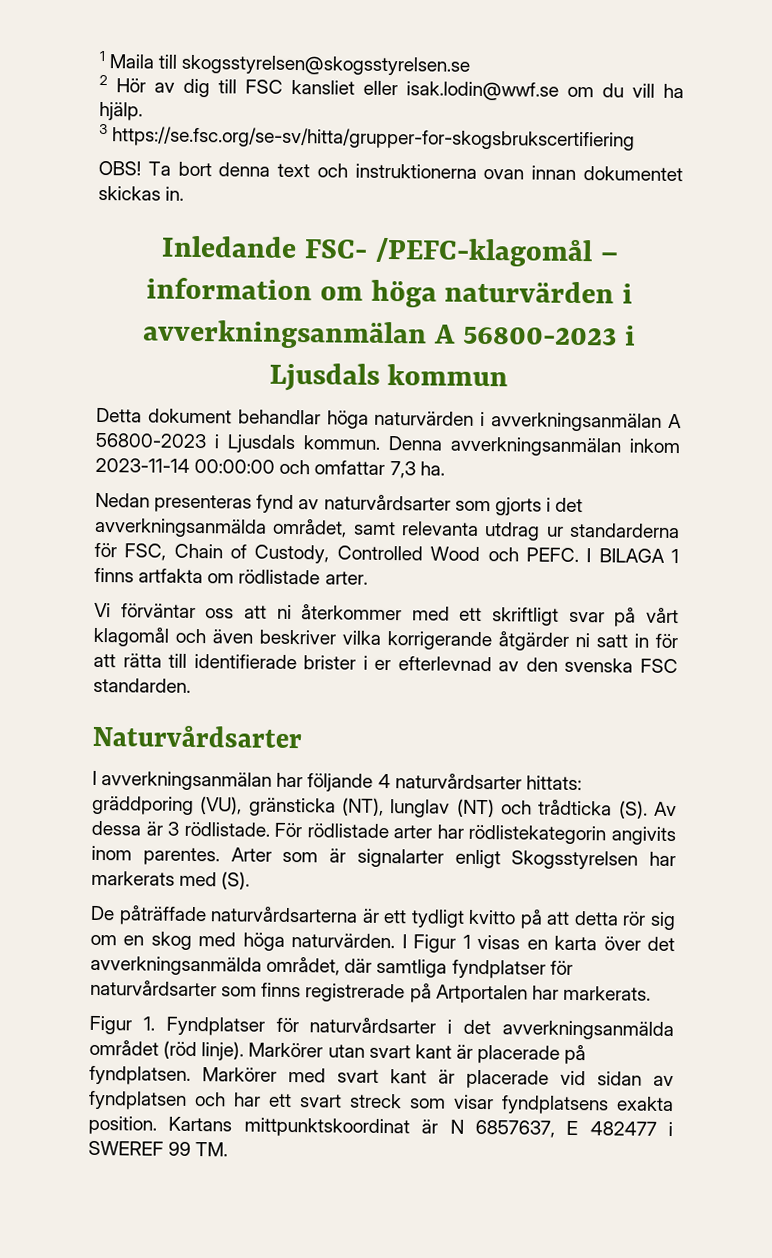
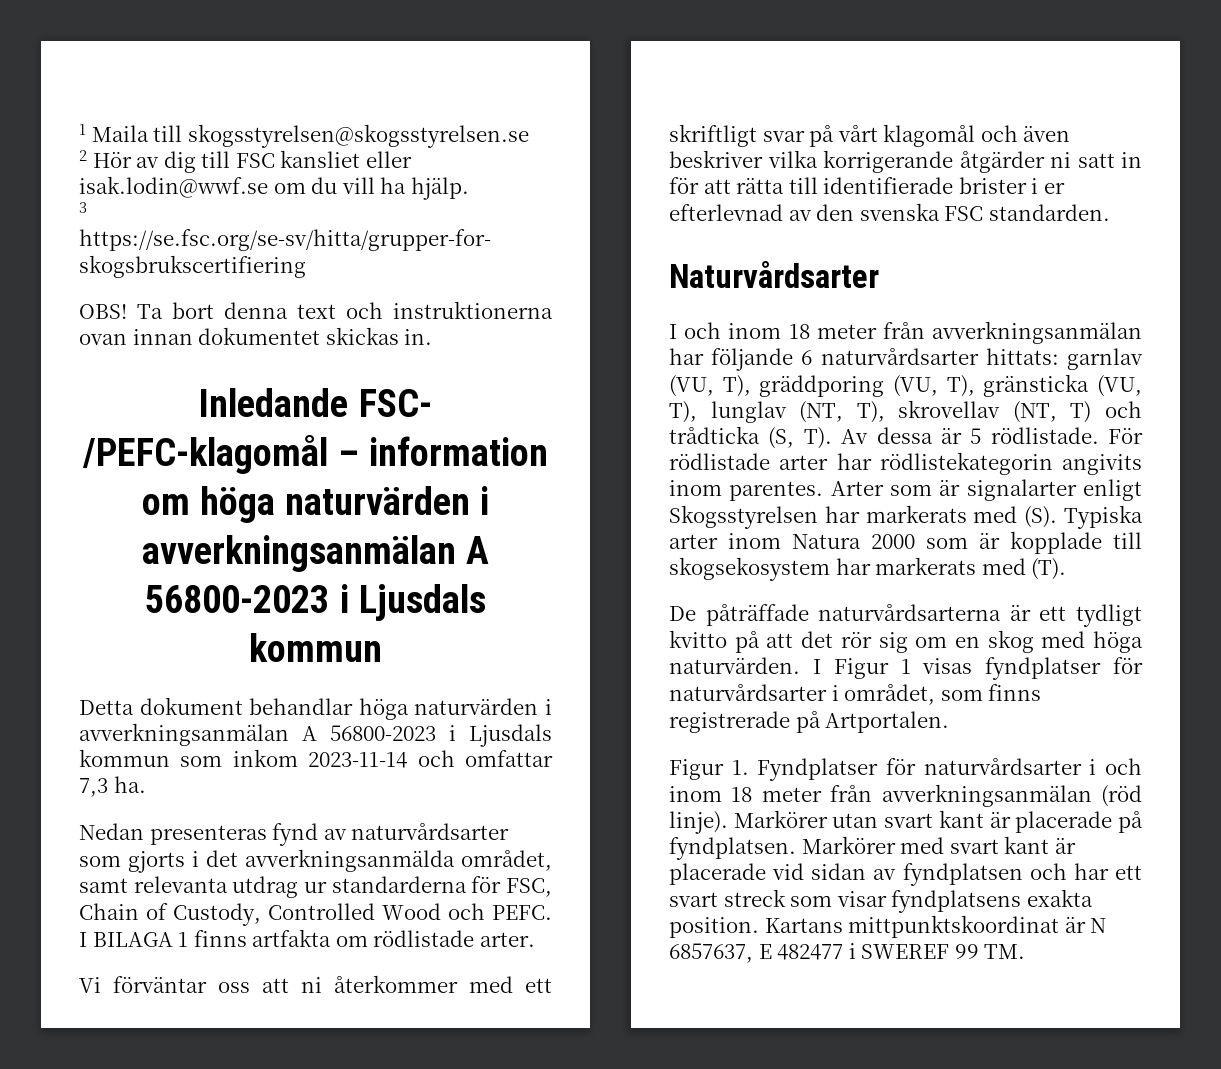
[303,435,622,457] kommun. Denna avverkningsanmälan -> [79,749,223,767] kommun som
[194,458,276,474] 00:00:00 -> (408, 760) none
(97, 777) none -> [684,322,925,339] och inom 18 meter från
[377,773,391,789] 4 -> [801,350,813,365] 6
[92,795,648,819] gräddporing (VU), gränsticka (NT), lunglav (NT) och trådticka (S). -> [1067,348,1143,370] [669,374,1142,397] [669,400,1142,423] [669,426,832,449] garnlav (VU, T), gräddporing (VU, T), gränsticka (VU, T), lunglav (NT, T), skrovellav (NT, T) och trådticka (S, T).
[167,821,180,836] 3 -> [970,428,982,444] 5
(251, 880) none -> [1064,505,1143,529] [669,531,1142,554] [669,557,1067,581] Typiska arter inom Natura 2000 som är kopplade till skogsekosystem har markerats med (T).
[573,910,619,926] detta -> [801,631,834,648] det
[526,935,675,952] [90,955,448,978] en karta över det avverkningsanmälda området, där samtliga -> (973, 666) none
(217, 988) none -> [831,684,936,705] i området,
[435,984,651,1004] Artportalen har markerats. -> [825,711,950,733] Artportalen.
[463,1019,675,1041] [89,1039,159,1056] det avverkningsanmälda området -> [1105,758,1142,775] [669,784,1092,807] och inom 18 meter från avverkningsanmälan

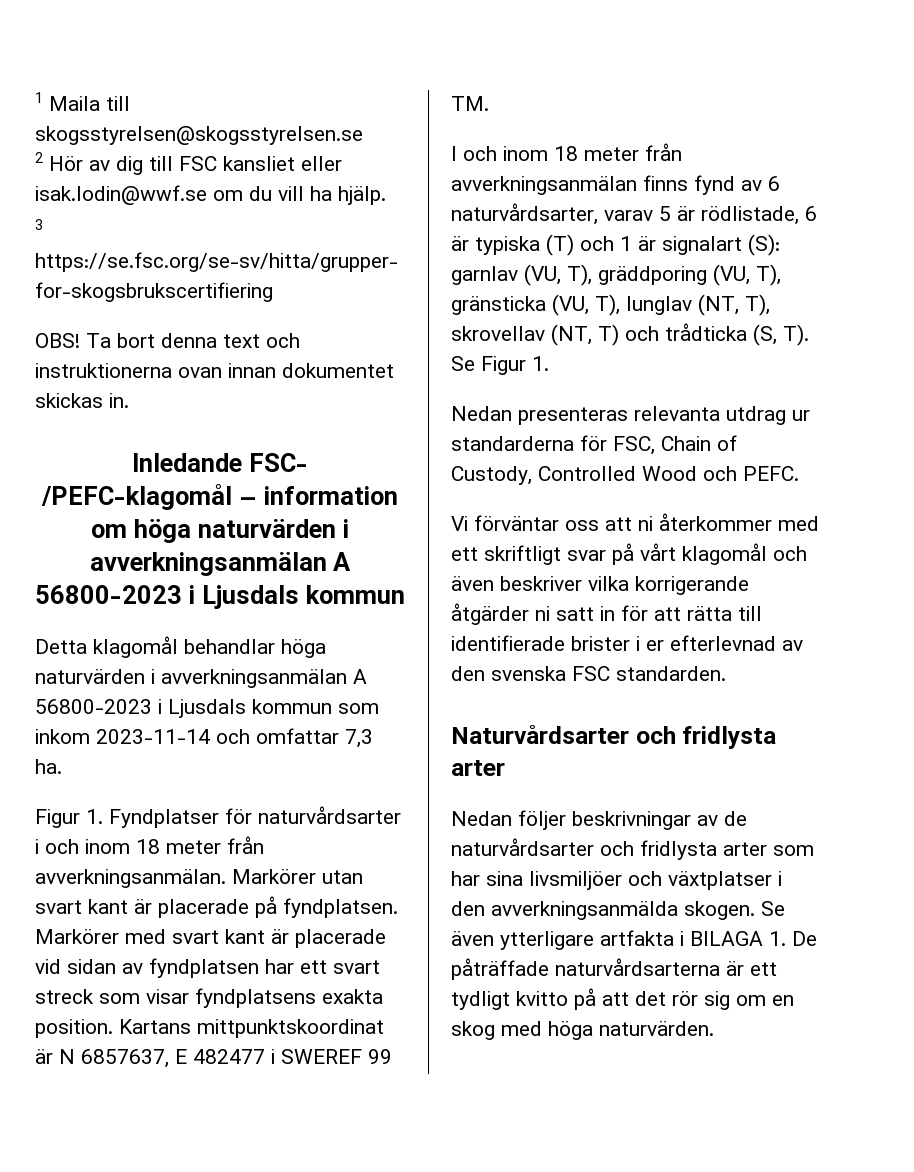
[139,697,243,715] dokument -> [93,636,178,658] klagomål
[79,823,510,846] [79,849,552,873] [79,878,128,893] Nedan presenteras fynd av naturvårdsarter som gjorts i det avverkningsanmälda området, samt -> [35,806,401,828] [35,836,264,854] [35,869,363,888] [35,896,398,918] [35,929,386,948] [35,958,380,978] [35,988,383,1008] [35,1019,384,1038] [35,1049,392,1068] [451,96,489,111] [451,143,682,161] [451,175,780,195] [451,203,817,225] [451,234,780,256] [451,264,781,286] [451,294,770,316] [451,323,809,346] [451,356,549,375] [451,406,628,425] Figur 1. Fyndplatser för naturvårdsarter i och inom 18 meter från avverkningsanmälan. Markörer utan svart kant är placerade på fyndplatsen. Markörer med svart kant är placerade vid sidan av fyndplatsen har ett svart streck som visar fyndplatsens exakta position. Kartans mittpunktskoordinat är N 6857637, E 482477 i SWEREF 99 TM. // I och inom 18 meter från avverkningsanmälan finns fynd av 6 naturvårdsarter, varav 5 är rödlistade, 6 är typiska (T) och 1 är signalart (S): garnlav (VU, T), gräddporing (VU, T), gränsticka (VU, T), lunglav (NT, T), skrovellav (NT, T) och trådticka (S, T). Se Figur 1. // Nedan presenteras
[79,929,535,947] I BILAGA 1 finns artfakta om rödlistade arter. -> (799, 473) none
[669,321,1142,344] [669,348,1143,371] [669,374,1142,397] [669,400,1142,423] [669,426,1143,449] [669,452,1142,475] [669,479,1142,501] [669,505,1143,529] [669,531,1142,554] [669,557,1067,581] // I och inom 18 meter från avverkningsanmälan har följande 6 naturvårdsarter hittats: garnlav (VU, T), gräddporing (VU, T), gränsticka (VU, T), lunglav (NT, T), skrovellav (NT, T) och trådticka (S, T). Av dessa är 5 rödlistade. För rödlistade arter har rödlistekategorin angivits inom parentes. Arter som är signalarter enligt Skogsstyrelsen har markerats med (S). Typiska arter inom Natura 2000 som är kopplade till skogsekosystem har markerats med (T). // -> [635,726,777,749] [451,760,505,776] [451,810,747,830] [451,838,814,860] [451,871,782,890] [451,901,785,920] [451,930,786,950] och fridlysta arter // Nedan följer beskrivningar av de naturvårdsarter och fridlysta arter som har sina livsmiljöer och växtplatser i den avverkningsanmälda skogen. Se även ytterligare artfakta i BILAGA 1.
[812,657,1143,680] [669,684,1042,705] [669,711,950,733] [669,758,1142,781] [669,784,1142,807] [669,810,1143,834] [669,836,1076,860] [669,863,1142,886] [669,889,1093,913] [669,915,1107,938] [669,943,1026,963] I Figur 1 visas fyndplatser för naturvårdsarter i området, som finns registrerade på Artportalen. // Figur 1. Fyndplatser för naturvårdsarter i och inom 18 meter från avverkningsanmälan (röd linje). Markörer utan svart kant är placerade på fyndplatsen. Markörer med svart kant är placerade vid sidan av fyndplatsen och har ett svart streck som visar fyndplatsens exakta position. Kartans mittpunktskoordinat är N 6857637, E 482477 i SWEREF 99 TM. -> (714, 1028) none

